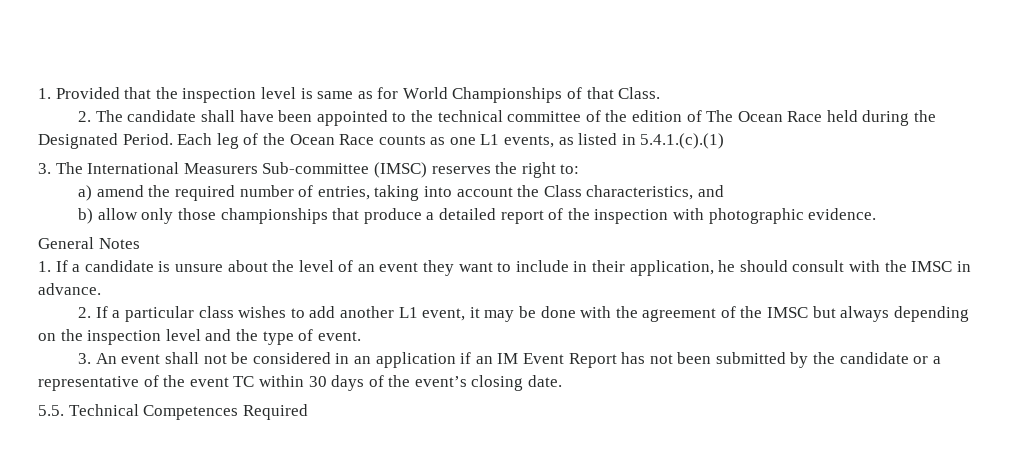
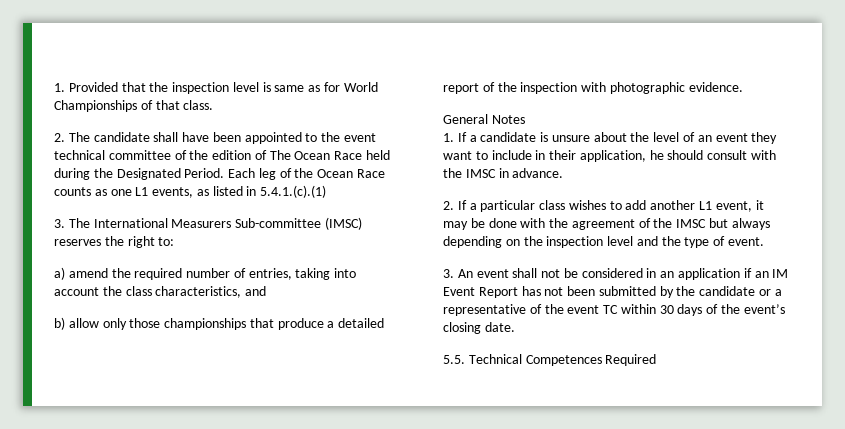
[618,87,661,99] Class. -> [183,100,214,110] class.
(433, 116) none -> [344,133,377,142] event
[543,185,582,197] Class -> [125,286,152,296] class

